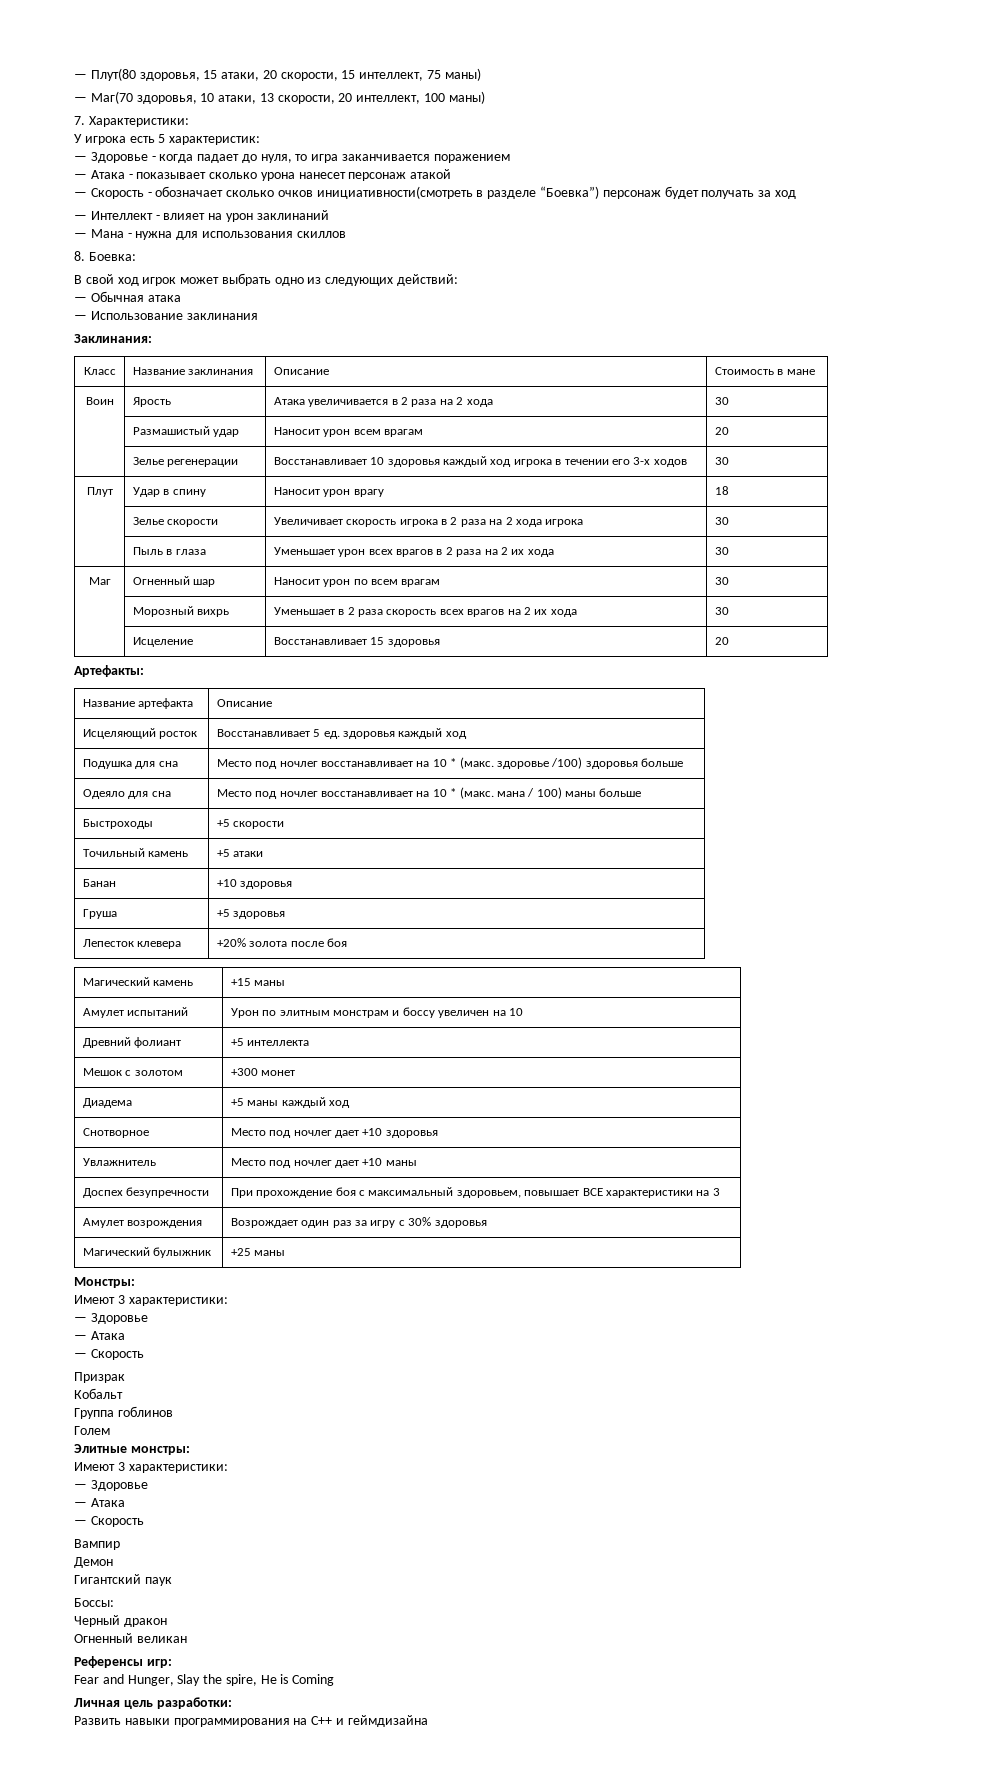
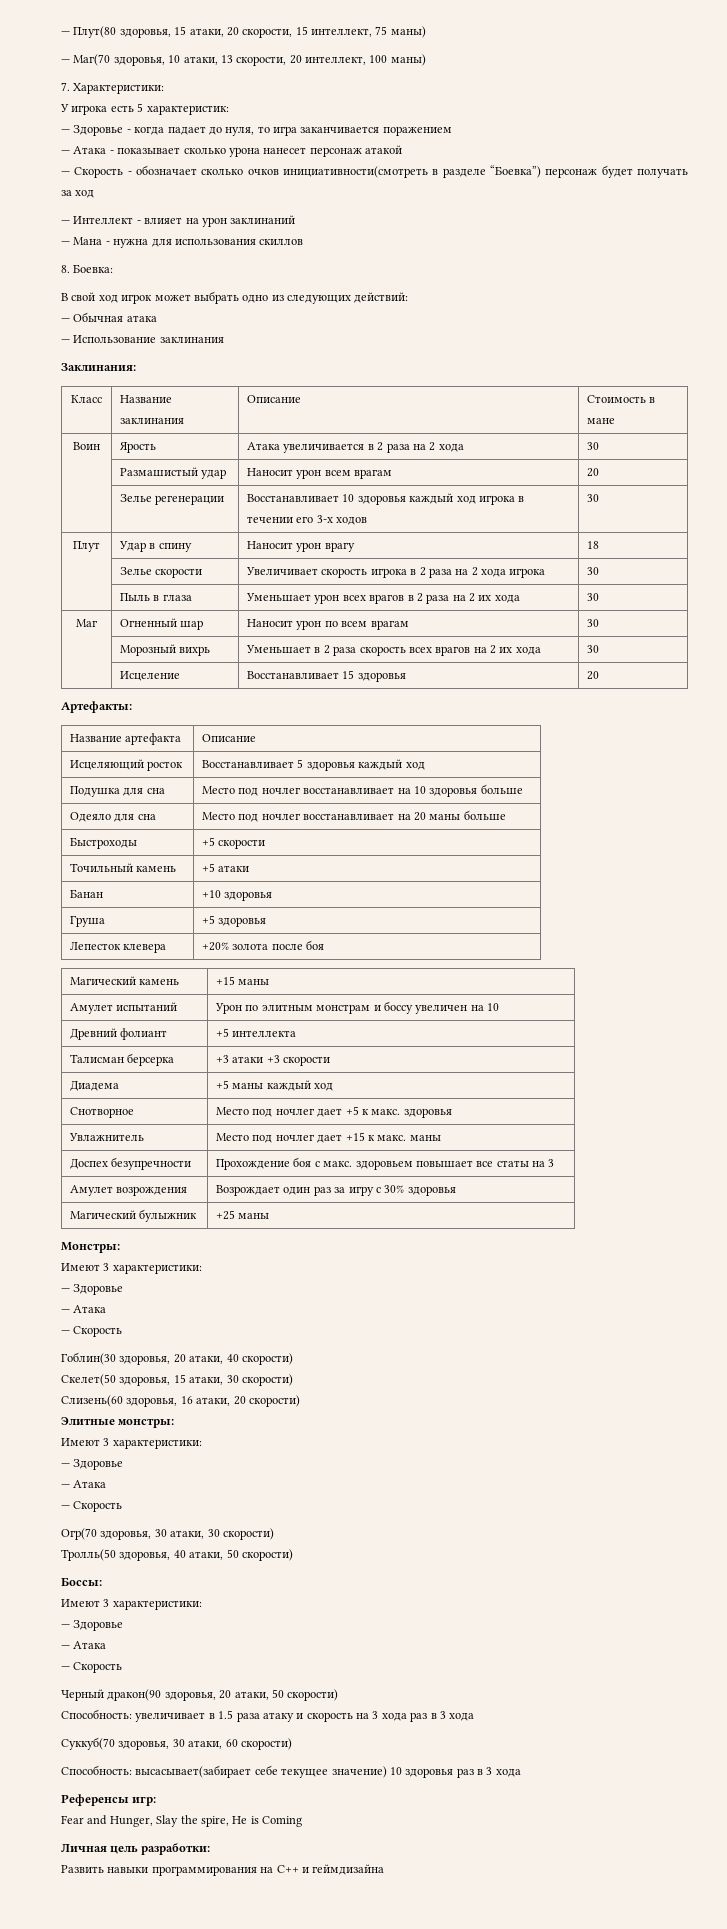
[323,731,340,739] ед. -> (304, 763) none
[450,757,583,769] * (макс. здоровье /100) -> (426, 790) none
[432,787,562,799] 10 * (макс. мана / 100) -> [413,812,426,821] 20
[82,1068,183,1076] [230,1068,296,1076] Мешок с золотом | +300 монет -> [70,1053,175,1066] [216,1055,331,1066] Талисман берсерка | +3 атаки +3 скорости
[362,1128,383,1136] +10 -> [345,1106,401,1115] +5 к макс.
[362,1158,383,1166] +10 -> [345,1132,407,1141] +15 к макс.
[230,1187,693,1198] При прохождение боя с максимальный здоровьем, повышает ВСЕ характеристики -> [216,1157,529,1170] Прохождение боя с макс. здоровьем повышает все статы
[74,1372,125,1383] [74,1388,123,1399] [74,1406,173,1419] [74,1426,110,1435] Призрак // Кобальт // Группа гоблинов // Голем -> [61,1352,293,1365] [61,1374,293,1386] [61,1395,300,1407] Гоблин(30 здоровья, 20 атаки, 40 скорости) // Скелет(50 здоровья, 15 атаки, 30 скорости) // Слизень(60 здоровья, 16 атаки, 20 скорости)
[74,1539,120,1550] [74,1557,113,1568] [74,1574,172,1586] [74,1598,114,1607] [74,1615,167,1627] [74,1633,187,1643] Вампир // Демон // Гигантский паук // Боссы: // Черный дракон // Огненный великан -> [61,1528,274,1540] [61,1549,293,1561] [61,1577,102,1586] [61,1599,202,1610] [61,1620,124,1631] [61,1641,107,1649] [61,1662,123,1673] [61,1689,339,1701] [61,1709,475,1722] [61,1737,292,1750] [61,1765,521,1778] Огр(70 здоровья, 30 атаки, 30 скорости) // Тролль(50 здоровья, 40 атаки, 50 скорости) // Боссы: // Имеют 3 характеристики: // — Здоровье // — Атака // — Скорость // Черный дракон(90 здоровья, 20 атаки, 50 скорости) // Способность: увеличивает в 1.5 раза атаку и скорость на 3 хода раз в 3 хода // Суккуб(70 здоровья, 30 атаки, 60 скорости) // Способность: высасывает(забирает себе текущее значение) 10 здоровья раз в 3 хода

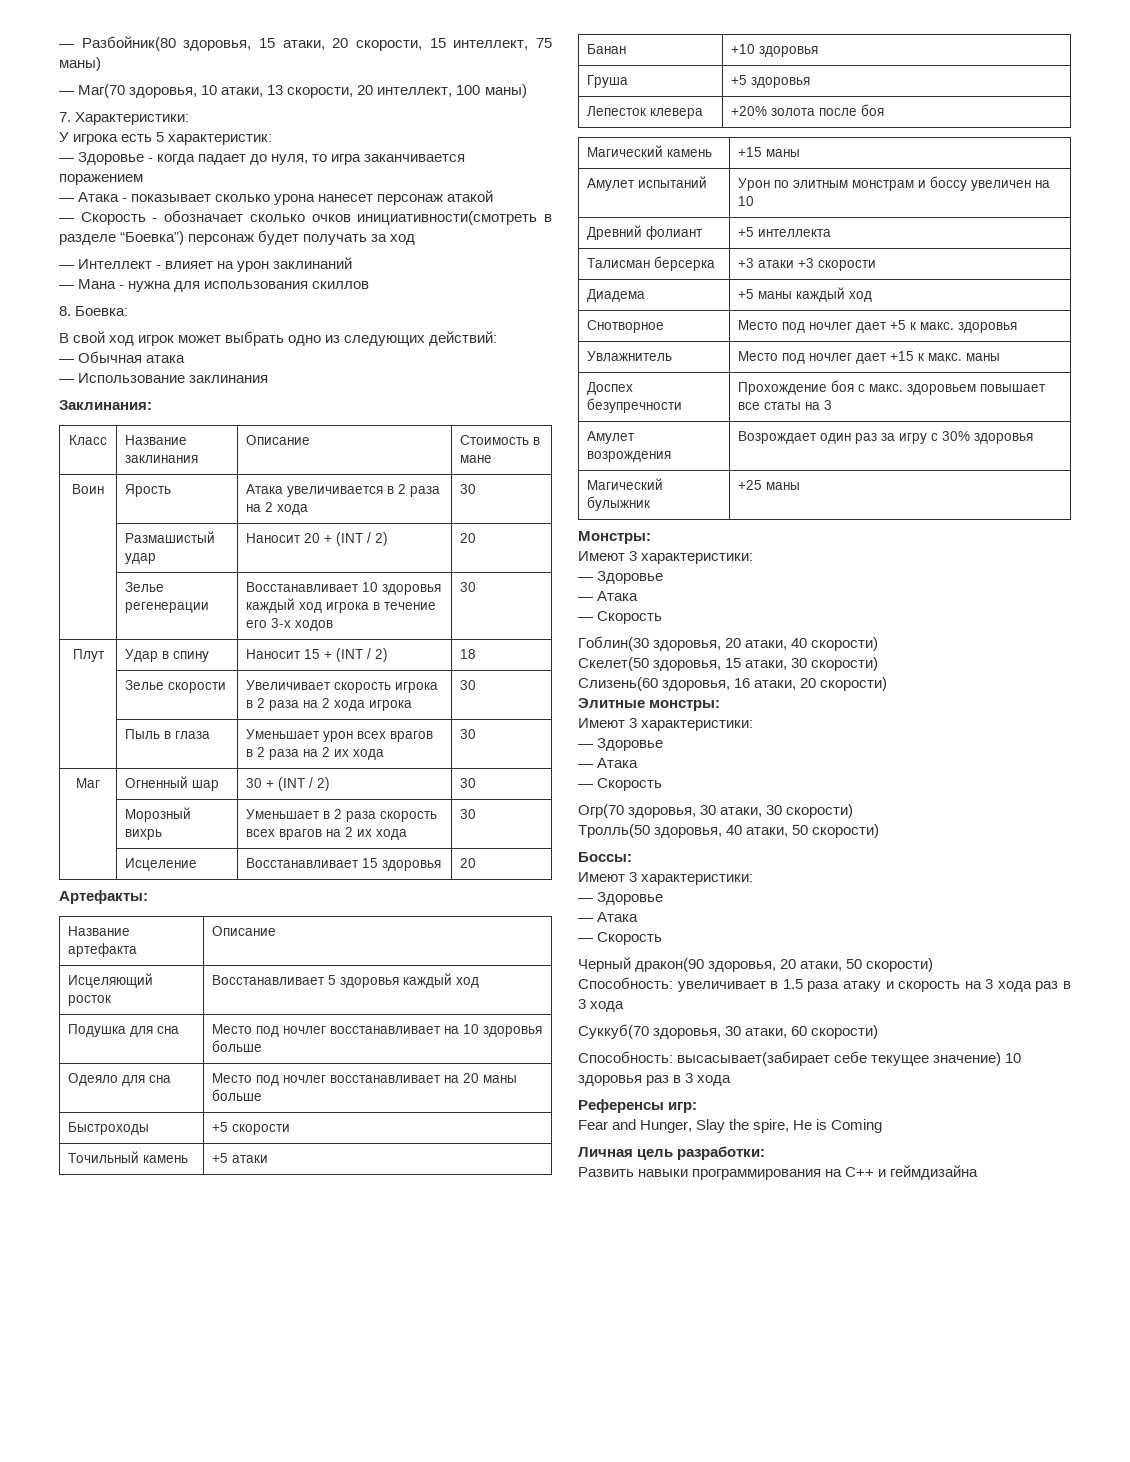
[61,26,117,38] — Плут(80 -> [59,36,176,51] — Разбойник(80
[296,469,393,479] урон всем врагам -> [304,532,389,546] 20 + (INT / 2)
[247,516,294,523] течении -> [384,602,437,610] течение
[296,542,355,552] урон врагу -> [304,648,389,662] 15 + (INT / 2)
[247,619,409,630] Наносит урон по всем врагам -> [246,777,331,791] 30 + (INT / 2)

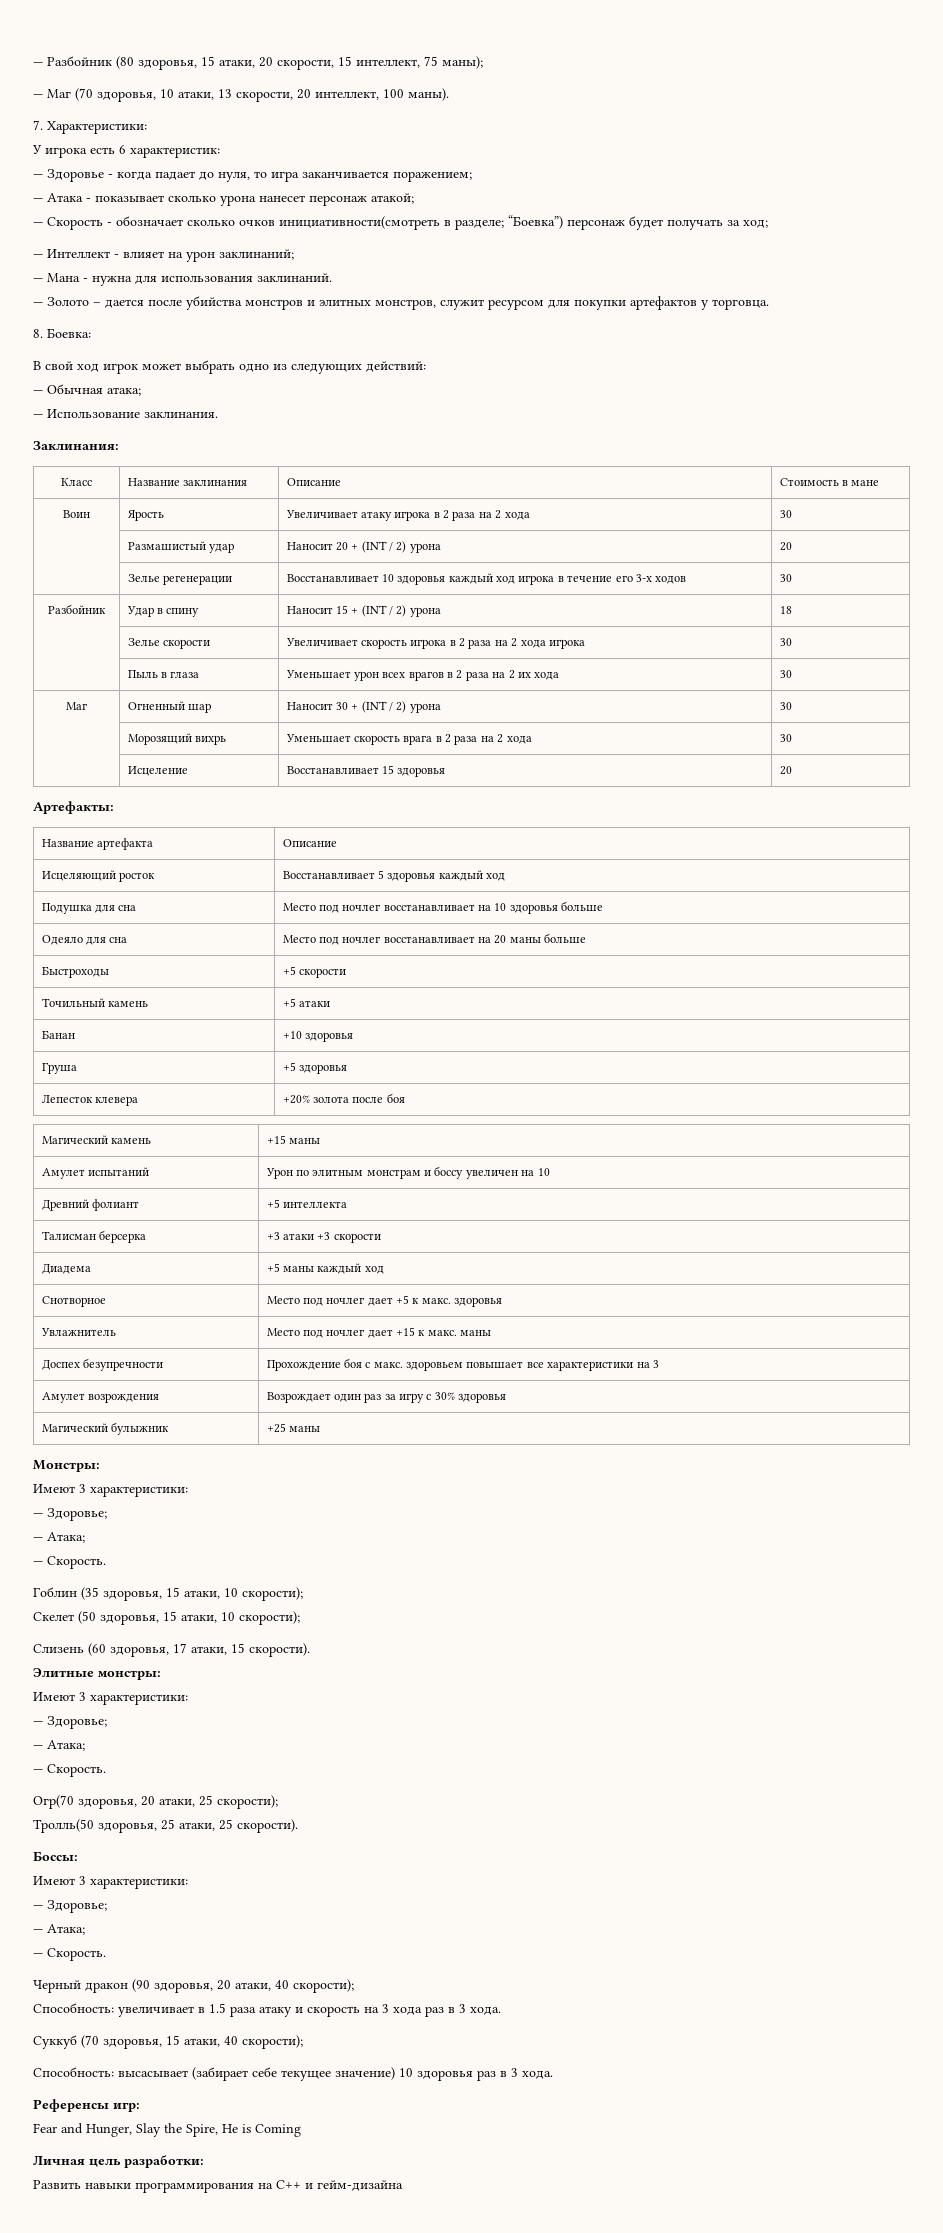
[59,36,176,51] — Разбойник(80 -> [33,56,134,69] — Разбойник (80
[59,57,101,71] [59,84,126,98] маны) // — Маг(70 -> [442,56,483,69] [33,88,93,101] маны); // — Маг (70
[484,84,527,98] маны) -> [408,88,449,101] маны).
[156,132,165,142] 5 -> [119,145,126,154] 6
[59,174,143,185] поражением -> [393,171,472,182] поражением;
[447,190,494,202] атакой -> [371,193,414,204] атакой;
[59,234,116,245] разделе -> [455,219,504,230] разделе;
[390,234,416,245] ход -> [743,220,768,228] ход;
[273,257,353,269] заклинаний -> [219,249,294,260] заклинаний;
[312,281,370,289] скиллов -> [257,273,332,282] [33,296,769,310] заклинаний. // — Золото – дается после убийства монстров и элитных монстров, служит ресурсом для покупки артефактов у торговца.
[146,355,186,363] атака -> [107,387,141,396] атака;
[189,375,269,383] заклинания -> [144,412,218,418] заклинания.
[246,484,384,497] Атака увеличивается -> [285,510,431,521] Увеличивает атаку игрока
(389, 539) none -> [409,543,441,553] урона
[72,649,104,662] Плут -> [48,604,106,614] Разбойник
(389, 655) none -> [409,607,441,617] урона
(220, 785) none -> [286,702,333,710] Наносит
[460,778,477,788] [125,807,192,822] | 30 // | Морозный -> [409,703,441,713] [779,702,792,710] [127,733,192,745] урона | 30 // | Морозящий
[323,809,438,822] [246,827,373,840] в 2 раза скорость всех врагов на 2 их -> [353,734,504,745] скорость врага в 2 раза на 2
[764,402,802,410] статы -> [547,1361,634,1371] характеристики
[597,571,664,584] [578,591,639,601] [578,611,663,624] [578,636,879,651] [578,657,879,671] [578,677,888,691] Здоровье // — Атака // — Скорость // Гоблин(30 здоровья, 20 атаки, 40 скорости) // Скелет(50 здоровья, 15 атаки, 30 скорости) // Слизень(60 здоровья, 16 атаки, 20 скорости) -> [47,1508,107,1521] [33,1532,85,1543] [33,1556,106,1569] [33,1587,303,1601] [33,1611,300,1625] [33,1643,310,1657] Здоровье; // — Атака; // — Скорость. // Гоблин (35 здоровья, 15 атаки, 10 скорости); // Скелет (50 здоровья, 15 атаки, 10 скорости); // Слизень (60 здоровья, 17 атаки, 15 скорости).
[597,738,664,751] [578,758,639,768] [578,778,663,791] Здоровье // — Атака // — Скорость -> [47,1716,107,1729] [33,1740,85,1751] [33,1764,106,1777] Здоровье; // — Атака; // — Скорость.
[700,804,854,818] [578,824,880,838] 30 атаки, 30 скорости) // Тролль(50 здоровья, 40 атаки, 50 скорости) -> [141,1795,278,1809] [33,1819,298,1833] 20 атаки, 25 скорости); // Тролль(50 здоровья, 25 атаки, 25 скорости).
[597,892,664,905] [578,912,639,922] [578,932,663,945] Здоровье // — Атака // — Скорость -> [47,1900,107,1913] [33,1924,85,1935] [33,1948,106,1961] Здоровье; // — Атака; // — Скорость.
[635,958,934,972] дракон(90 здоровья, 20 атаки, 50 скорости) -> [85,1979,354,1993] дракон (90 здоровья, 20 атаки, 40 скорости);
[590,1001,625,1012] [578,1024,879,1039] [578,1051,831,1066] хода // Суккуб(70 здоровья, 30 атаки, 60 скорости) // Способность: высасывает(забирает -> [470,2007,501,2015] [33,2035,303,2049] [33,2067,248,2081] хода. // Суккуб (70 здоровья, 15 атаки, 40 скорости); // Способность: высасывает (забирает
[697,1075,732,1086] хода -> [522,2071,553,2079] хода.
[753,1119,790,1133] spire, -> [186,2124,218,2137] Spire,
[890,1165,979,1180] геймдизайна -> [317,2180,403,2191] гейм-дизайна

